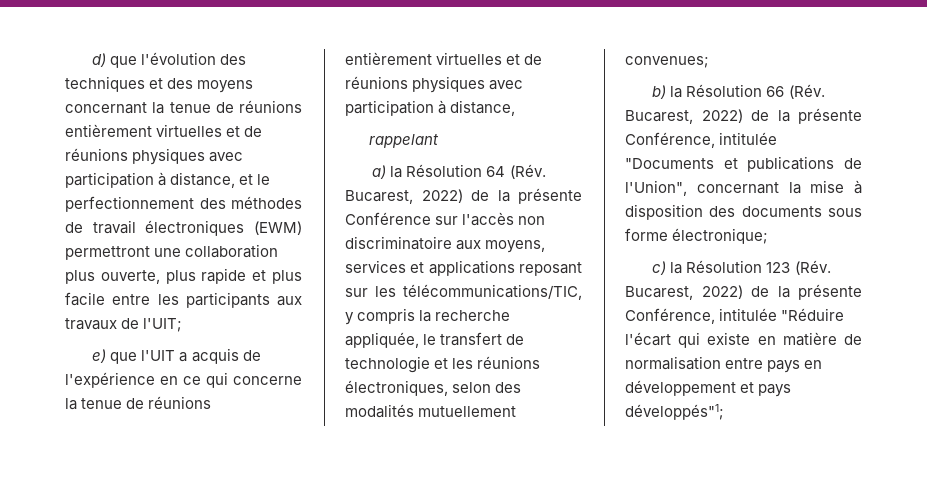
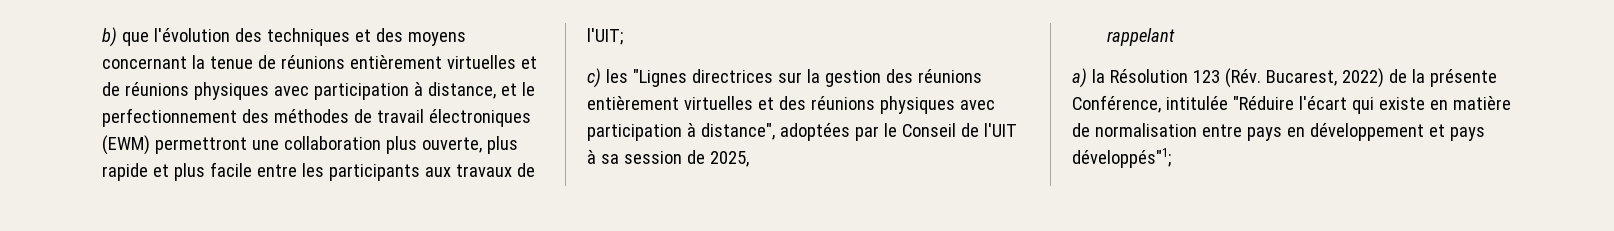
[92,53,107,67] d) -> [102,27,117,47] b)
[92,348,261,364] [65,372,302,388] [65,396,212,410] [345,52,543,65] [345,76,524,93] [345,100,516,116] [368,134,439,148] [372,164,546,179] [345,188,582,204] [345,212,546,226] [345,236,546,253] [345,260,582,276] [345,284,582,300] [345,308,511,325] [345,332,525,348] [345,356,541,373] [345,380,522,396] [345,404,517,418] [625,56,709,68] [652,84,825,99] [625,108,862,124] [625,132,778,148] [625,156,862,172] [625,180,862,196] [625,204,862,220] [625,228,769,244] [652,261,667,275] e) que l'UIT a acquis de l'expérience en ce qui concerne la tenue de réunions entièrement virtuelles et de réunions physiques avec participation à distance, // rappelant // a) la Résolution 64 (Rév. Bucarest, 2022) de la présente Conférence sur l'accès non discriminatoire aux moyens, services et applications reposant sur les télécommunications/TIC, y compris la recherche appliquée, le transfert de technologie et les réunions électroniques, selon des modalités mutuellement convenues; // b) la Résolution 66 (Rév. Bucarest, 2022) de la présente Conférence, intitulée "Documents et publications de l'Union", concernant la mise à disposition des documents sous forme électronique; // c) -> [587,68,982,88] [587,96,995,114] [587,123,1017,141] [587,150,749,167] [1107,28,1176,46] [1072,68,1087,88] c) les "Lignes directrices sur la gestion des réunions entièrement virtuelles et des réunions physiques avec participation à distance", adoptées par le Conseil de l'UIT à sa session de 2025, // rappelant // a)

